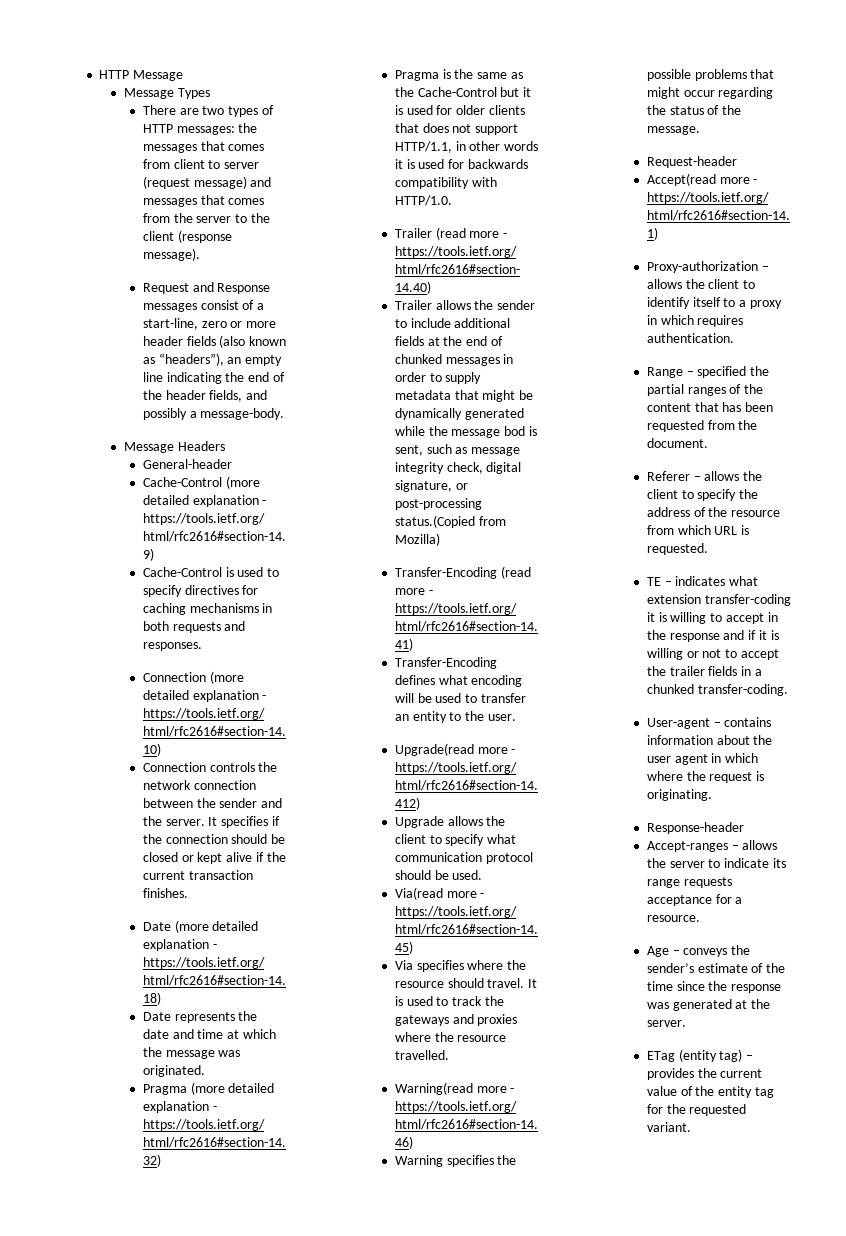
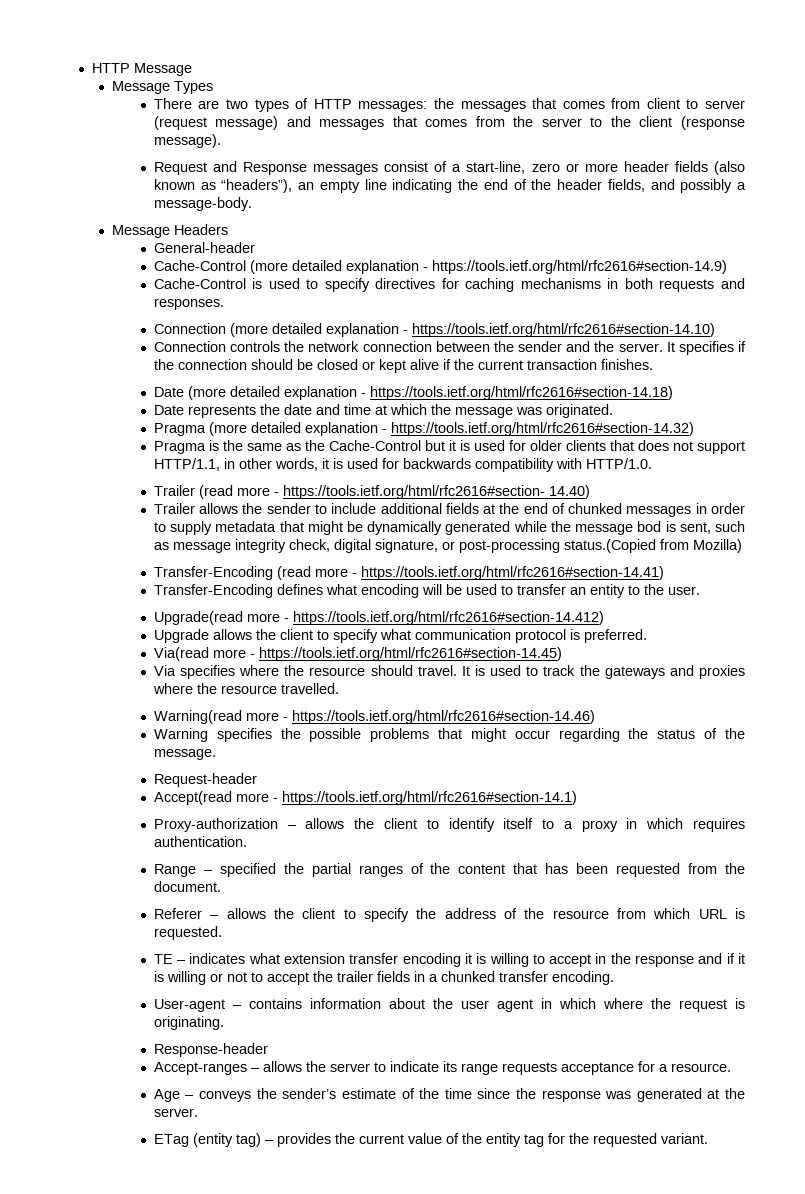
[504,141,539,151] words -> [274,458,318,471] words,
[394,870,483,880] should be used. -> [569,629,647,643] is preferred.
[704,594,791,606] transfer-coding -> [349,953,461,967] transfer encoding
[697,684,788,696] transfer-coding. -> [498,971,614,985] transfer encoding.

